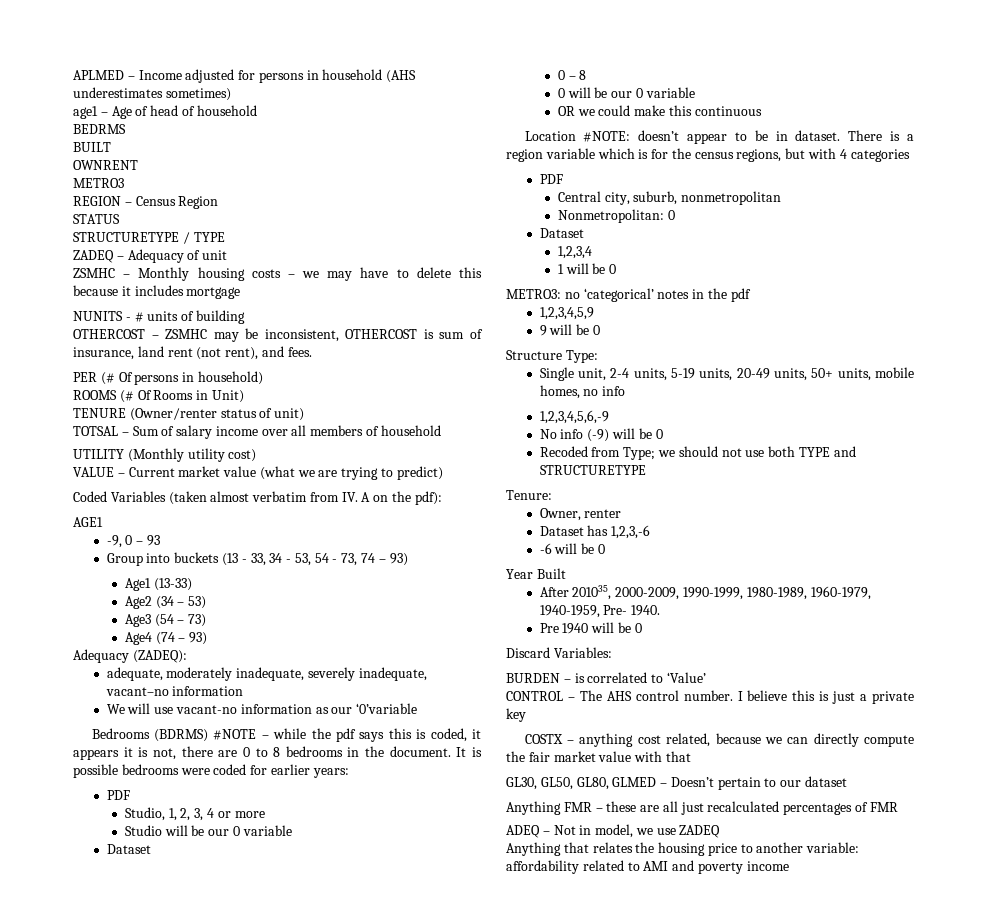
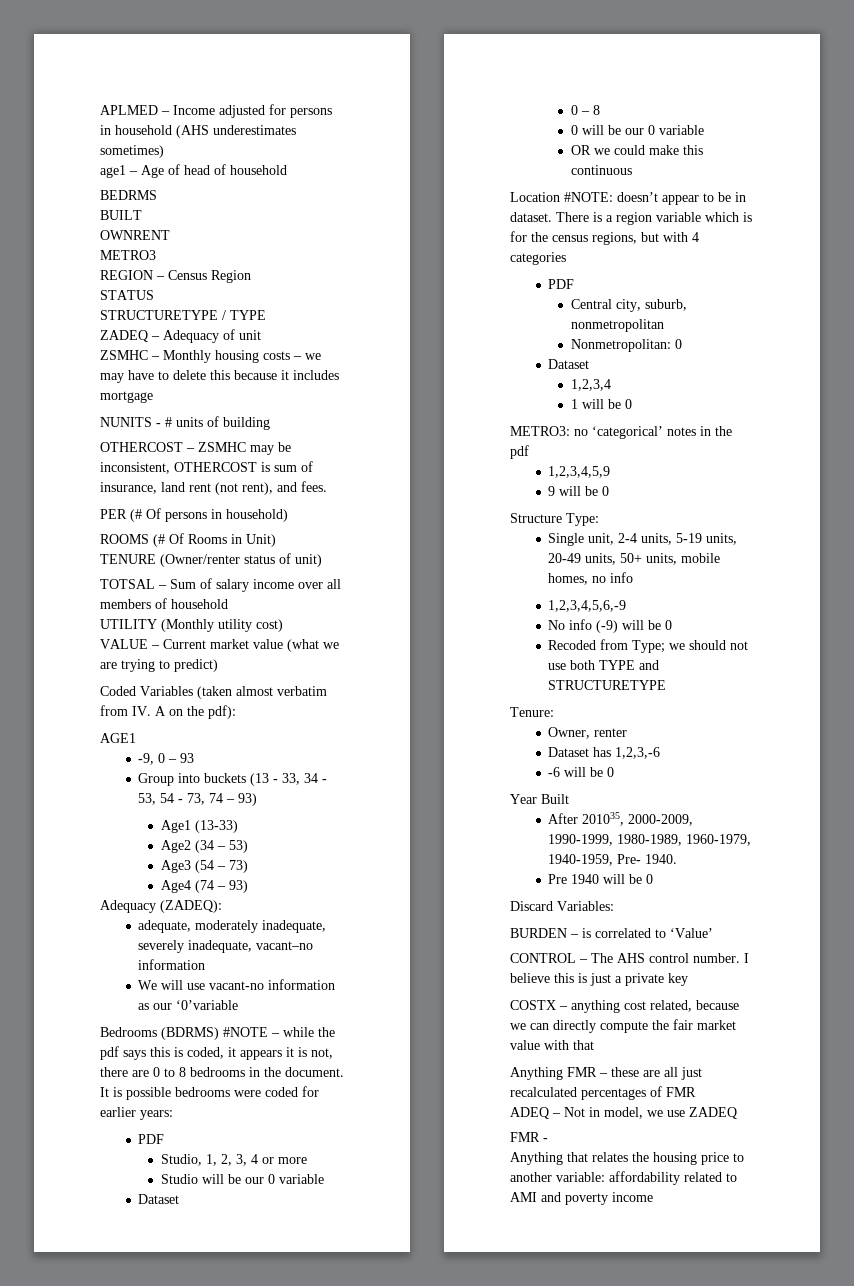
[506,776,848,790] // GL30, GL50, GL80, GLMED – Doesn’t pertain to our dataset -> (594, 1045) none
(721, 831) none -> [510,1132,548,1142] // FMR -

